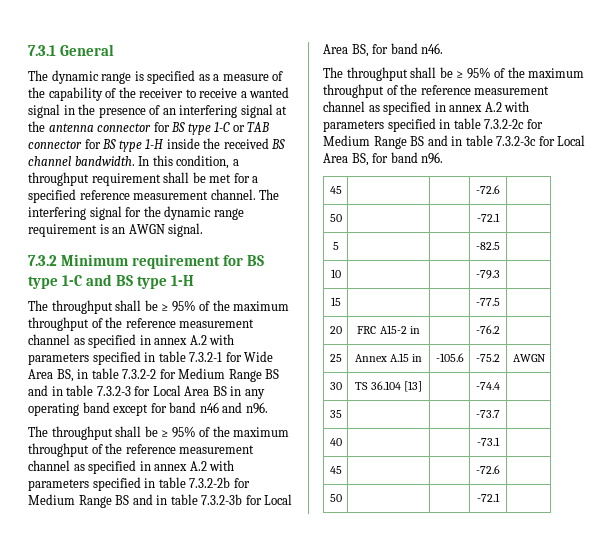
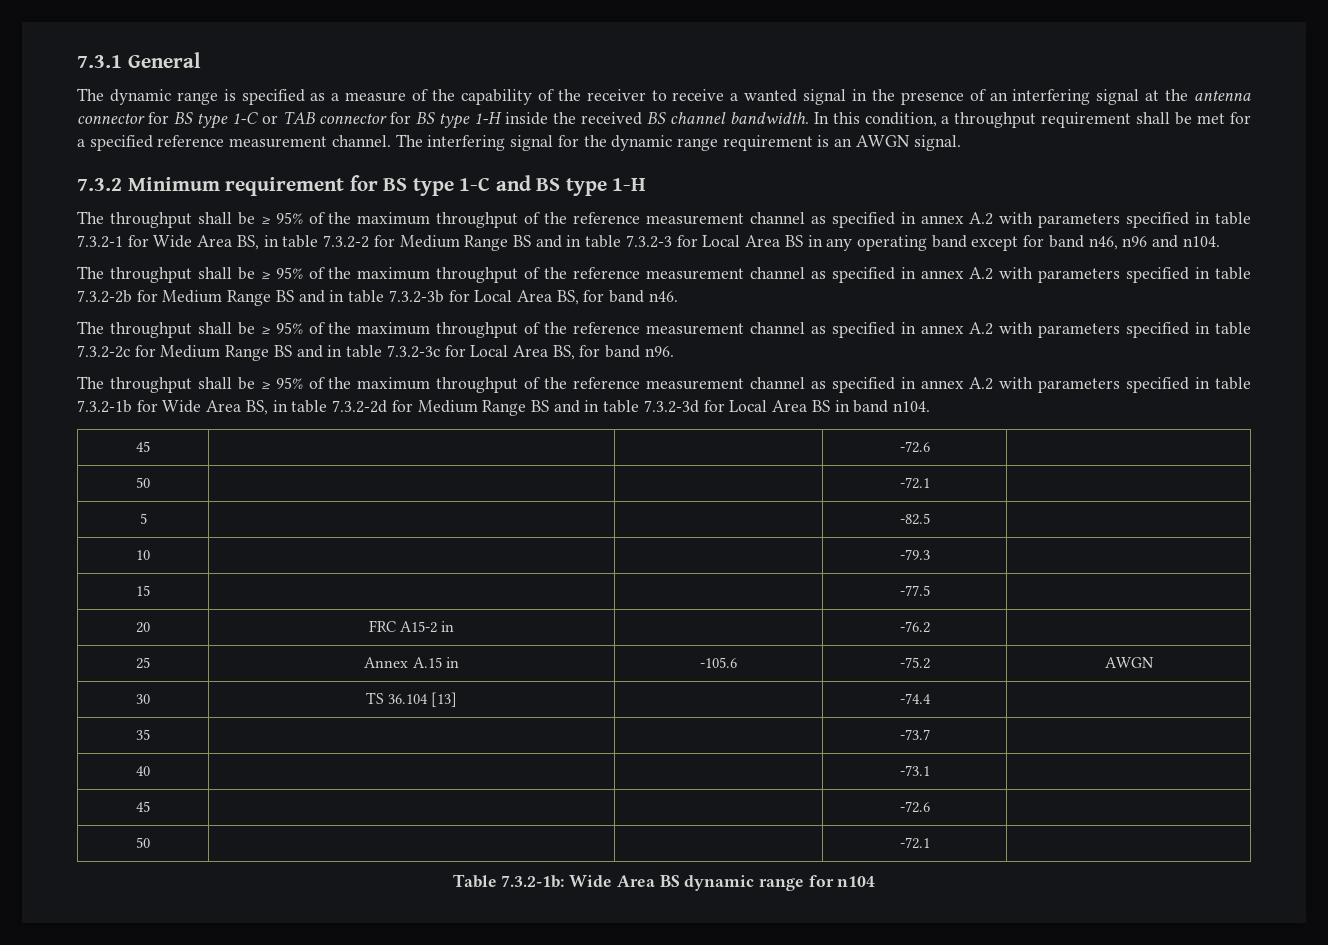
[199,402,268,414] n46 and n96. -> [1088,235,1220,250] n46, n96 and n104.
(444, 158) none -> [77,376,1251,393] [77,400,930,416] // The throughput shall be ≥ 95% of the maximum throughput of the reference measurement channel as specified in annex A.2 with parameters specified in table 7.3.2-1b for Wide Area BS, in table 7.3.2-2d for Medium Range BS and in table 7.3.2-3d for Local Area BS in band n104.
(500, 497) none -> [452,874,876,891] // Table 7.3.2-1b: Wide Area BS dynamic range for n104

